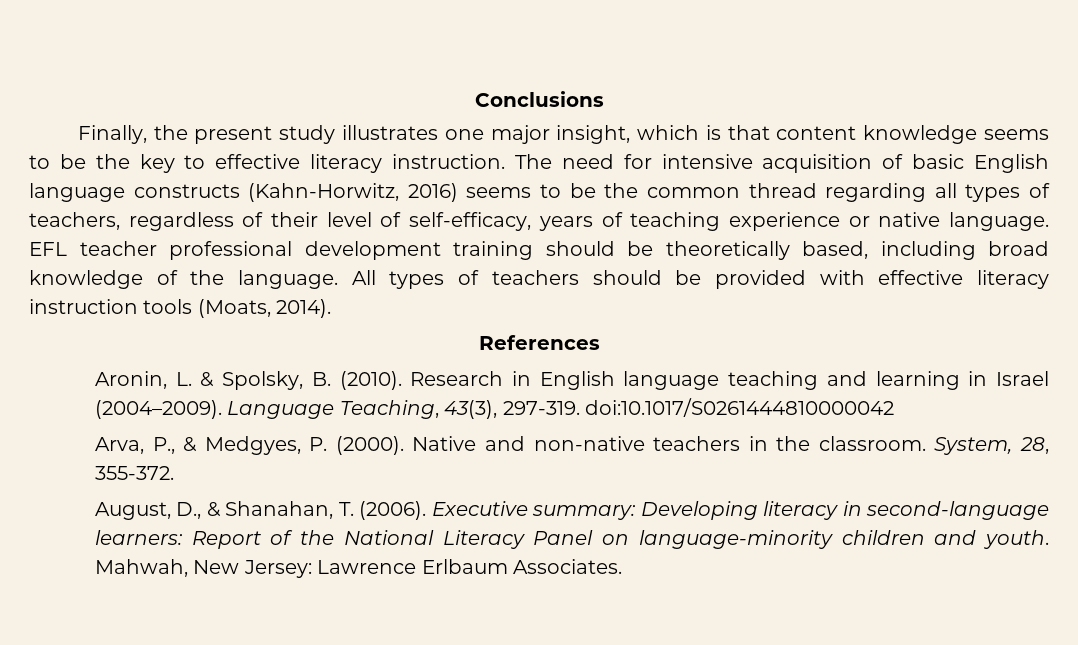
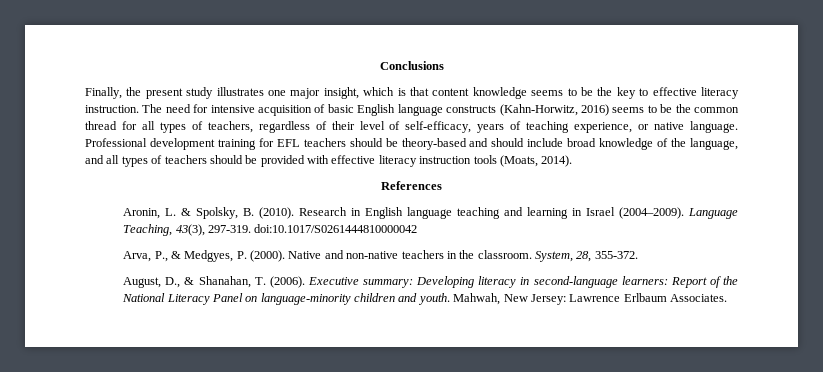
[825,183,927,202] regarding -> [121,121,137,130] for
[728,212,840,231] experience -> [574,122,633,133] experience,
[29,241,976,260] EFL teacher professional development training should be theoretically based, including -> [85,138,564,150] Professional development training for EFL teachers should be theory-based and should include
[238,270,376,289] language. All -> [690,138,738,150] [85,155,120,164] language, and all

